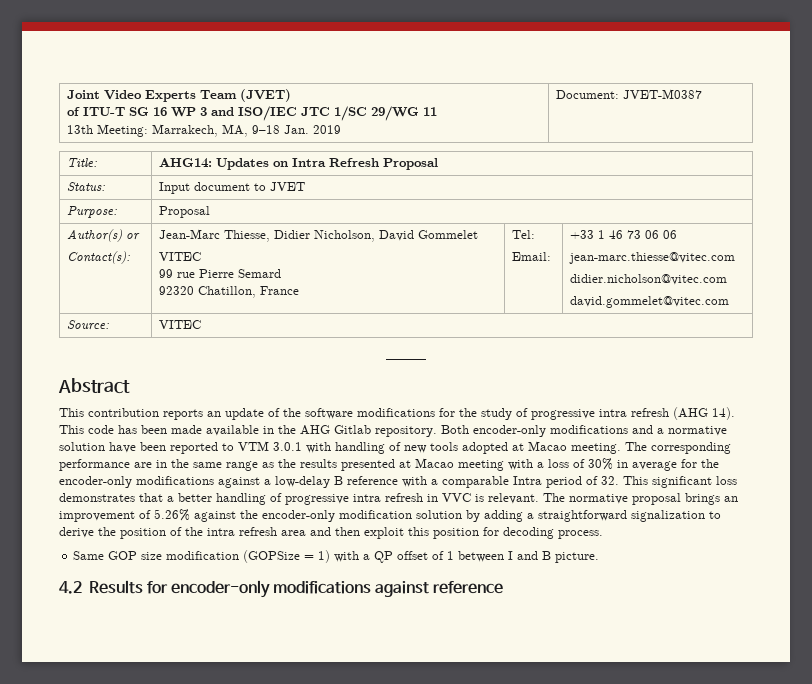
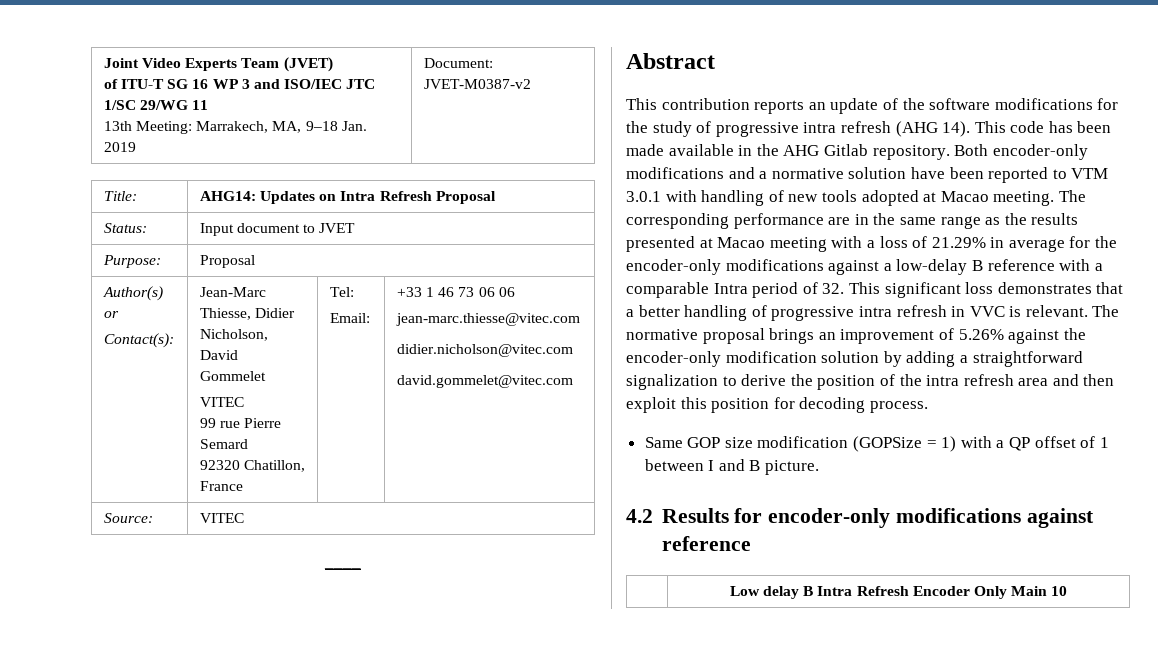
[622,89,702,99] JVET-M0387 -> [423,79,531,89] JVET-M0387-v2
[588,458,613,470] 30% -> [931,237,986,248] 21.29%
(504, 587) none -> [729,586,1068,599] // | Low delay B Intra Refresh Encoder Only Main 10

